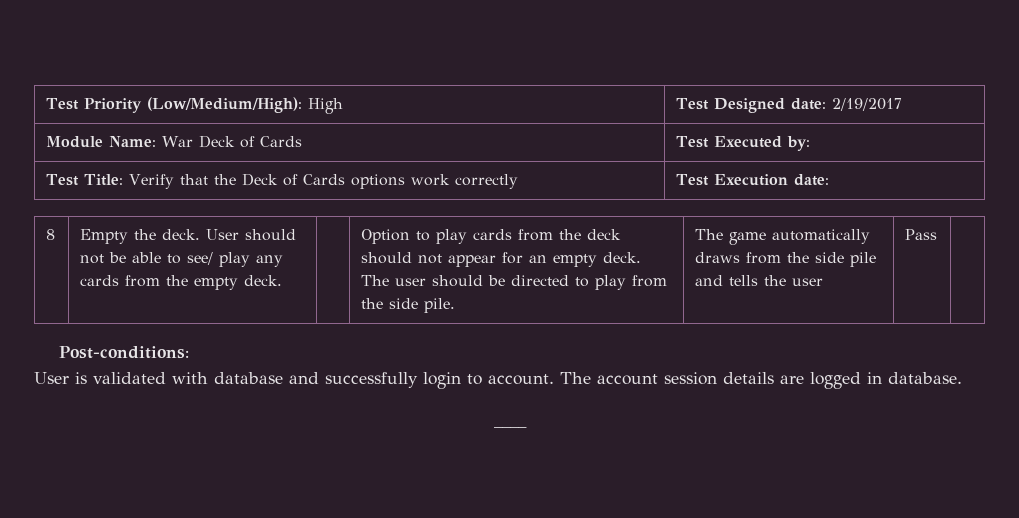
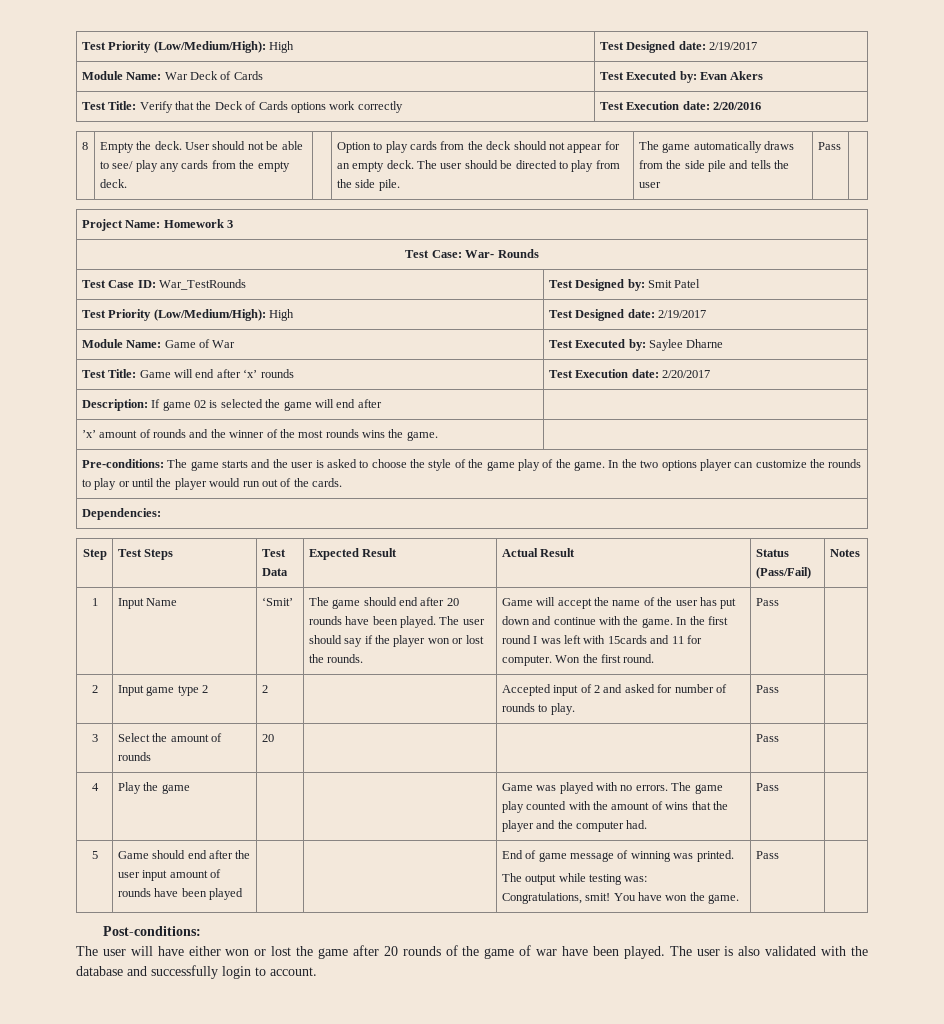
(811, 143) none -> [700,71,764,80] Evan Akers
(830, 180) none -> [713,102,762,110] 2/20/2016
[58,346,189,359] [34,372,87,384] // Post-conditions: // User is -> [81,219,234,231] [405,249,539,258] [81,279,247,290] [548,279,701,291] [81,309,295,321] [548,309,707,321] [81,339,236,348] [548,339,724,351] [81,369,294,378] [548,369,711,378] [81,399,382,411] [81,429,438,441] [81,459,862,471] [81,478,343,490] [81,508,161,520] [82,549,107,560] [117,549,174,560] [261,549,286,557] [261,568,288,576] [308,548,398,560] [501,548,576,557] [755,549,789,557] [755,567,811,579] [829,549,860,557] [91,598,98,606] [117,598,178,609] [261,597,293,606] [308,597,459,609] [308,616,485,628] [308,635,484,647] [308,654,364,663] [501,597,737,609] [501,616,728,628] [501,635,702,644] [501,654,655,666] [755,598,779,606] [91,685,98,693] [117,685,209,696] [261,685,268,693] [501,684,727,696] [501,703,575,715] [755,685,779,693] [91,734,98,742] [117,733,223,742] [117,752,151,761] [261,734,274,742] [755,734,779,742] [91,783,99,791] [117,782,190,794] [501,782,723,794] [501,801,728,813] [501,820,648,832] [755,783,779,791] [91,851,98,859] [117,850,251,859] [117,869,222,881] [117,888,244,900] [501,850,734,862] [501,873,648,885] [501,892,740,904] [755,851,779,859] [103,926,202,936] [76,945,761,959] // Project Name: Homework 3 // Test Case: War- Rounds // Test Case ID: War_TestRounds | Test Designed by: Smit Patel // Test Priority (Low/Medium/High): High | Test Designed date: 2/19/2017 // Module Name: Game of War | Test Executed by: Saylee Dharne // Test Title: Game will end after ‘x’ rounds | Test Execution date: 2/20/2017 // Description: If game 02 is selected the game will end after | // ’x’ amount of rounds and the winner of the most rounds wins the game. | // Pre-conditions: The game starts and the user is asked to choose the style of the game play of the game. In the two options player can customize the rounds to play or until the player would run out of the cards. // Dependencies: // Step | Test Steps | Test Data | Expected Result | Actual Result | Status (Pass/Fail) | Notes // 1 | Input Name | ‘Smit’ | The game should end after 20 rounds have been played. The user should say if the player won or lost the rounds. | Game will accept the name of the user has put down and continue with the game. In the first round I was left with 15cards and 11 for computer. Won the first round. | Pass | // 2 | Input game type 2 | 2 | | Accepted input of 2 and asked for number of rounds to play. | Pass | // 3 | Select the amount of rounds | 20 | | | Pass | // 4 | Play the game | | | Game was played with no errors. The game play counted with the amount of wins that the player and the computer had. | Pass | // 5 | Game should end after the user input amount of rounds have been played | | | End of game message of winning was printed. // The output while testing was: // Congratulations, smit! You have won the game. | Pass | // Post-conditions: // The user will have either won or lost the game after 20 rounds of the game of war have been played. The user is also
(208, 378) none -> [851,946,869,956] the
[560,372,962,389] [493,426,527,428] The account session details are logged in database. // ____ -> (317, 971) none

